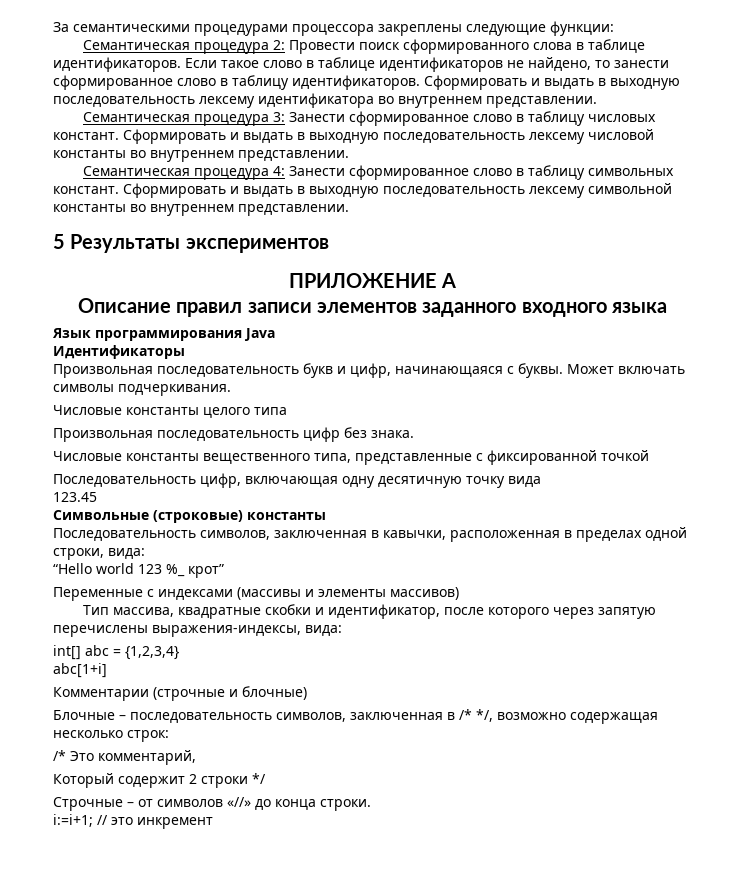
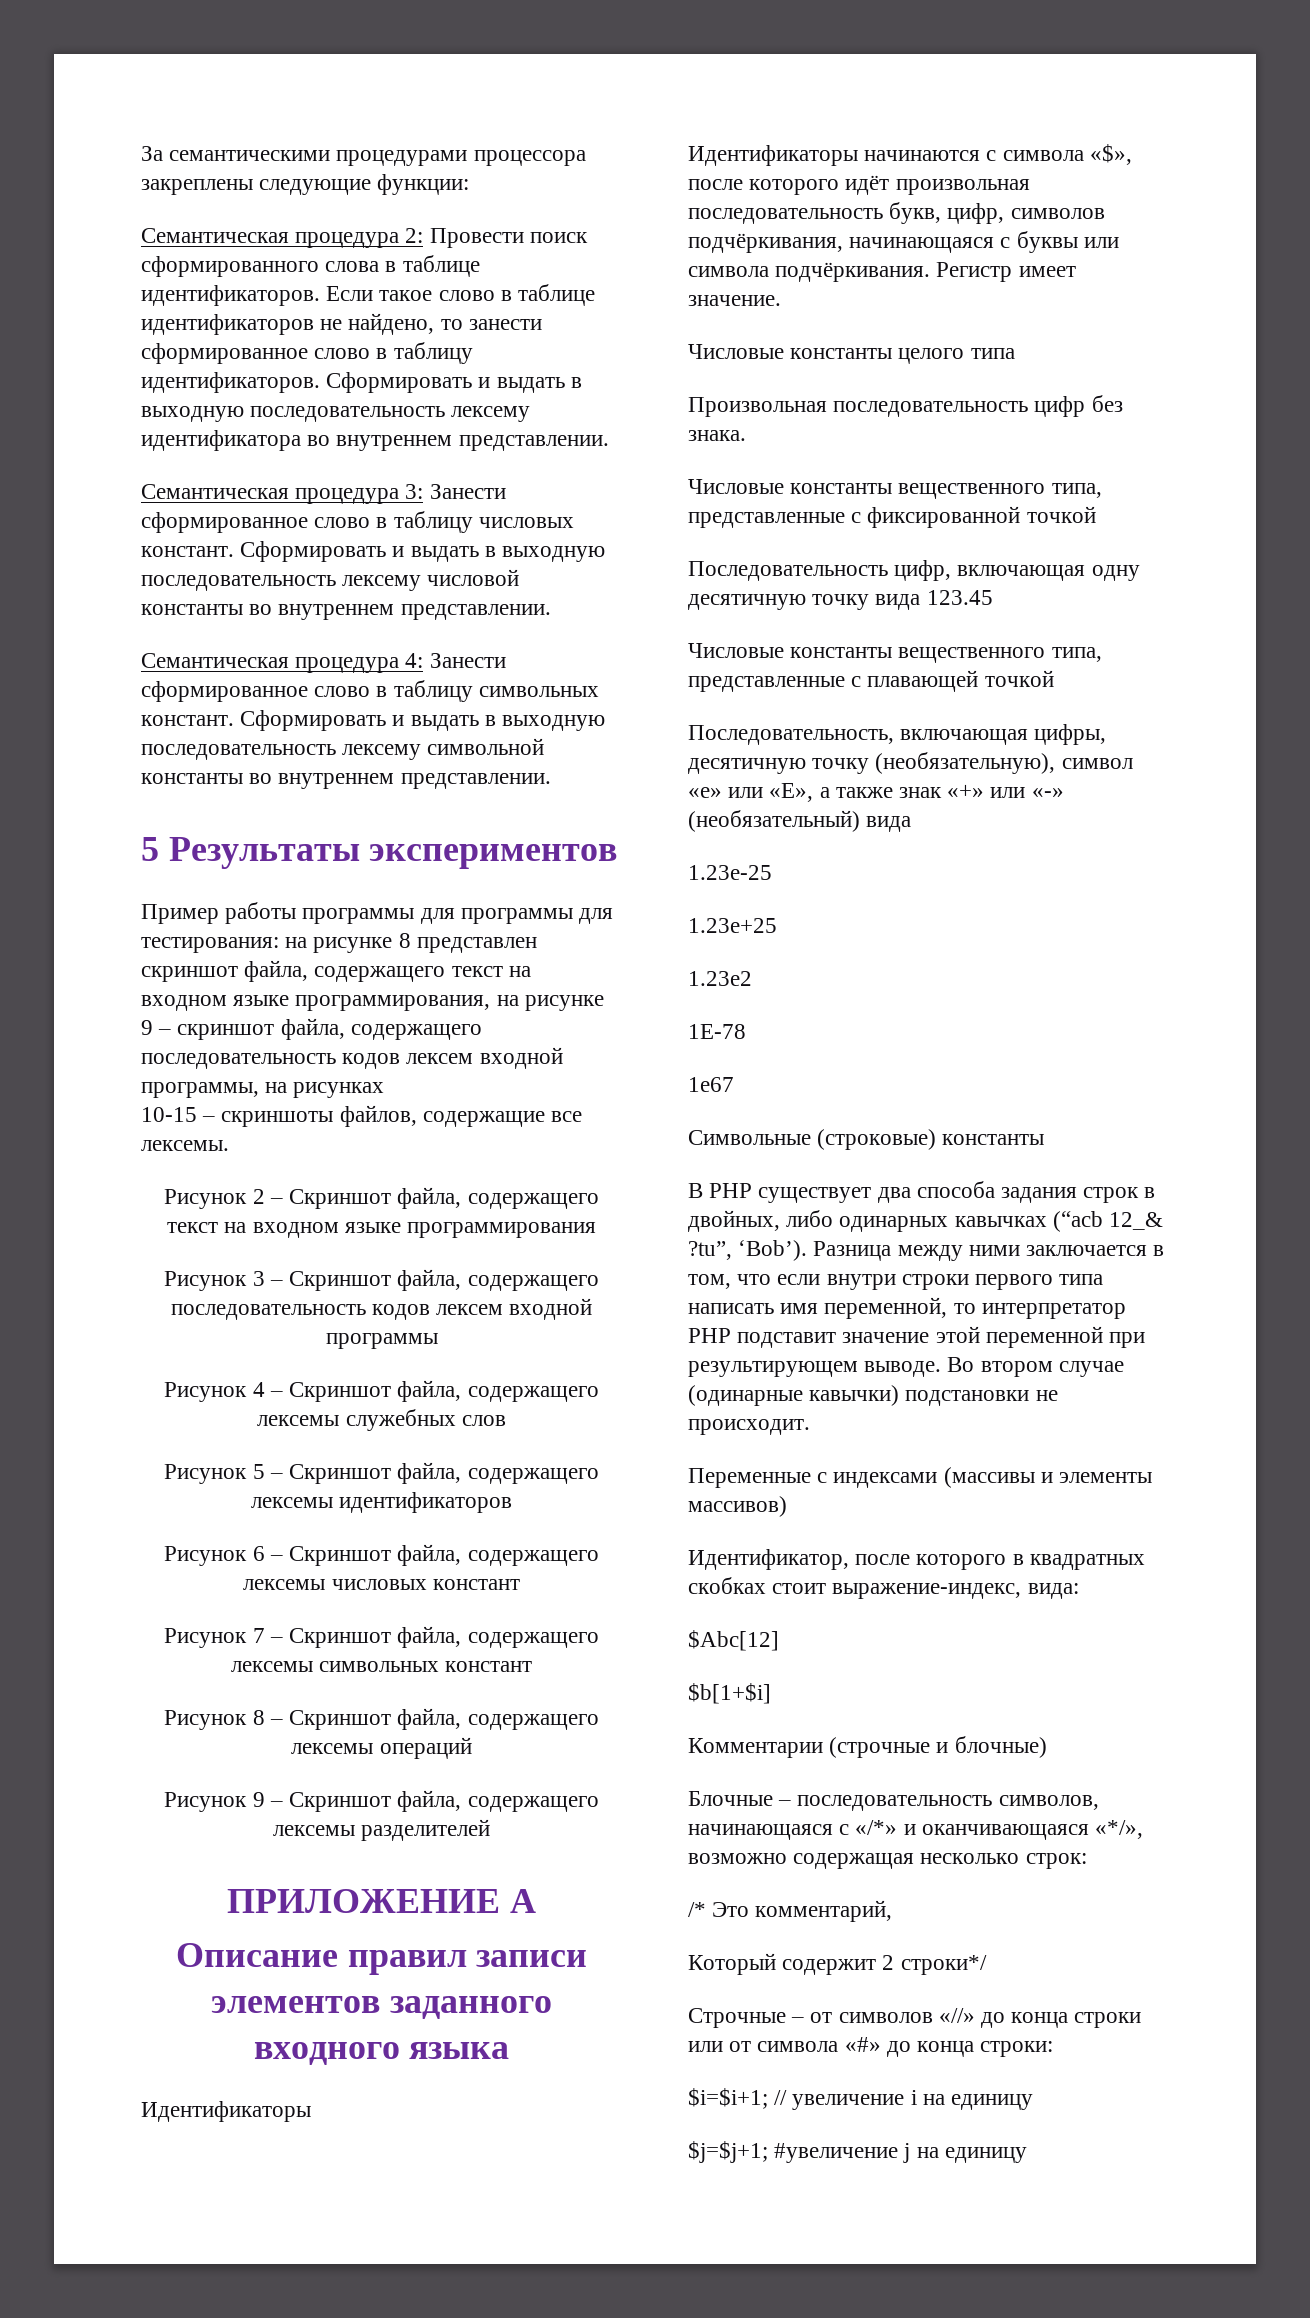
(329, 245) none -> [141,902,614,924] [141,933,537,953] [141,960,531,982] [141,995,604,1011] [141,1018,482,1040] [141,1047,563,1069] [141,1082,385,1098] [141,1105,583,1127] [141,1140,229,1151] [164,1187,599,1209] [167,1222,596,1238] [164,1269,599,1291] [170,1298,593,1320] [325,1333,438,1349] [164,1380,599,1402] [257,1409,506,1431] [164,1462,599,1484] [250,1492,513,1513] [164,1544,599,1566] [243,1579,520,1590] [164,1626,599,1648] [230,1661,533,1672] [164,1708,599,1730] [291,1737,472,1759] [164,1790,599,1812] [272,1819,491,1841] // Пример работы программы для программы для тестирования: на рисунке 8 представлен скриншот файла, содержащего текст на входном языке программирования, на рисунке 9 – скриншот файла, содержащего последовательность кодов лексем входной программы, на рисунках // 10-15 – скриншоты файлов, содержащие все лексемы. // Рисунок 2 – Скриншот файла, содержащего текст на входном языке программирования // Рисунок 3 – Скриншот файла, содержащего последовательность кодов лексем входной программы // Рисунок 4 – Скриншот файла, содержащего лексемы служебных слов // Рисунок 5 – Скриншот файла, содержащего лексемы идентификаторов // Рисунок 6 – Скриншот файла, содержащего лексемы числовых констант // Рисунок 7 – Скриншот файла, содержащего лексемы символьных констант // Рисунок 8 – Скриншот файла, содержащего лексемы операций // Рисунок 9 – Скриншот файла, содержащего лексемы разделителей
[52,328,275,341] [53,345,185,359] [53,363,685,378] [53,384,231,396] Язык программирования Java // Идентификаторы // Произвольная последовательность букв и цифр, начинающаяся с буквы. Может включать символы подчеркивания. -> [141,2101,311,2122] [688,144,1132,166] [688,175,1030,195] [688,202,1105,224] [688,231,1119,253] [688,262,1076,282] [688,295,781,306] Идентификаторы // Идентификаторы начинаются с символа «$», после которого идёт произвольная последовательность букв, цифр, символов подчёркивания, начинающаяся с буквы или символа подчёркивания. Регистр имеет значение.
[53,492,97,502] [53,510,326,523] [53,527,687,542] [53,548,145,560] [53,563,224,578] // 123.45 // Символьные (строковые) константы // Последовательность символов, заключенная в кавычки, расположенная в пределах одной строки, вида: // “Hello world 123 %_ крот” -> [926,590,993,605] [688,643,1102,663] [688,670,1054,692] [688,724,1107,745] [688,752,1133,774] [688,783,1064,802] [688,810,912,832] [688,865,772,880] [688,918,777,933] [688,971,752,986] [688,1024,746,1039] [688,1077,734,1092] [688,1129,1045,1150] [688,1181,1156,1203] [688,1210,1164,1232] [688,1240,1165,1261] [688,1274,1104,1290] [688,1297,1126,1319] [688,1326,1146,1348] [688,1357,1124,1377] [688,1385,1058,1406] [688,1419,810,1435] 123.45 // Числовые константы вещественного типа, представленные с плавающей точкой // Последовательность, включающая цифры, десятичную точку (необязательную), символ «е» или «E», а также знак «+» или «-» (необязательный) вида // 1.23е-25 // 1.23е+25 // 1.23е2 // 1E-78 // 1е67 // Символьные (строковые) константы // В PHP существует два способа задания строк в двойных, либо одинарных кавычках (“acb 12_& ?tu”, ‘Bob’). Разница между ними заключается в том, что если внутри строки первого типа написать имя переменной, то интерпретатор PHP подставит значение этой переменной при результирующем выводе. Во втором случае (одинарные кавычки) подстановки не происходит.
[82,604,656,619] [53,625,342,637] [53,645,179,660] [53,663,107,678] Тип массива, квадратные скобки и идентификатор, после которого через запятую перечислены выражения-индексы, вида: // int[] abc = {1,2,3,4} // abc[1+i] -> [688,1549,1145,1570] [688,1577,1079,1599] [688,1630,779,1651] [688,1683,771,1704] Идентификатор, после которого в квадратных скобках стоит выражение-индекс, вида: // $Abc[12] // $b[1+$i]
[350,709,493,722] заключенная в /* */, -> [688,1820,1144,1840] начинающаяся с «/*» и оканчивающаяся «*/»,
[201,773,266,788] строки */ -> [900,1955,987,1975] строки*/
[320,799,371,811] [53,814,213,829] строки. // i:=i+1; // это инкремент -> [1074,2012,1142,2028] [688,2037,1054,2057] [688,2088,1034,2110] [688,2141,1027,2163] строки или от символа «#» до конца строки: // $i=$i+1; // увеличение i на единицу // $j=$j+1; #увеличение j на единицу

